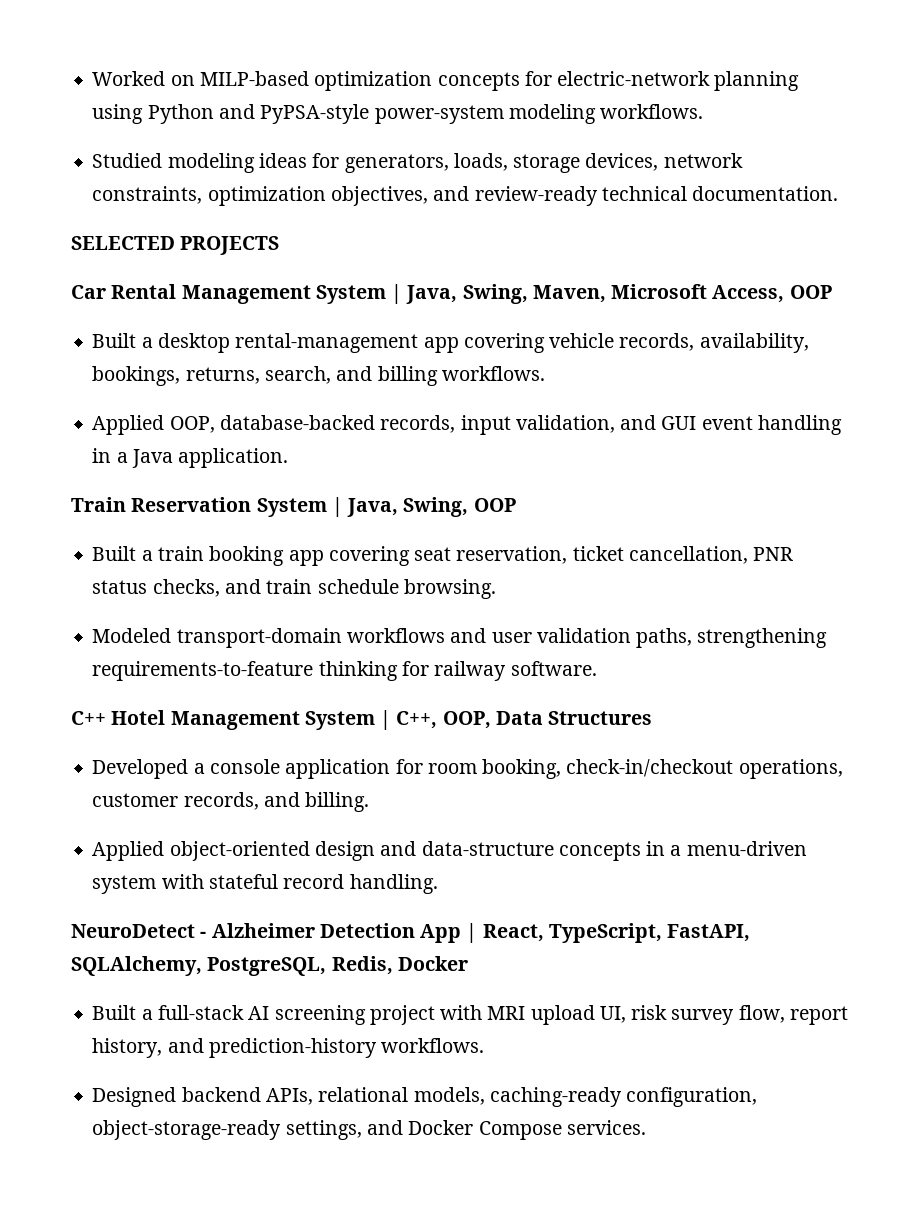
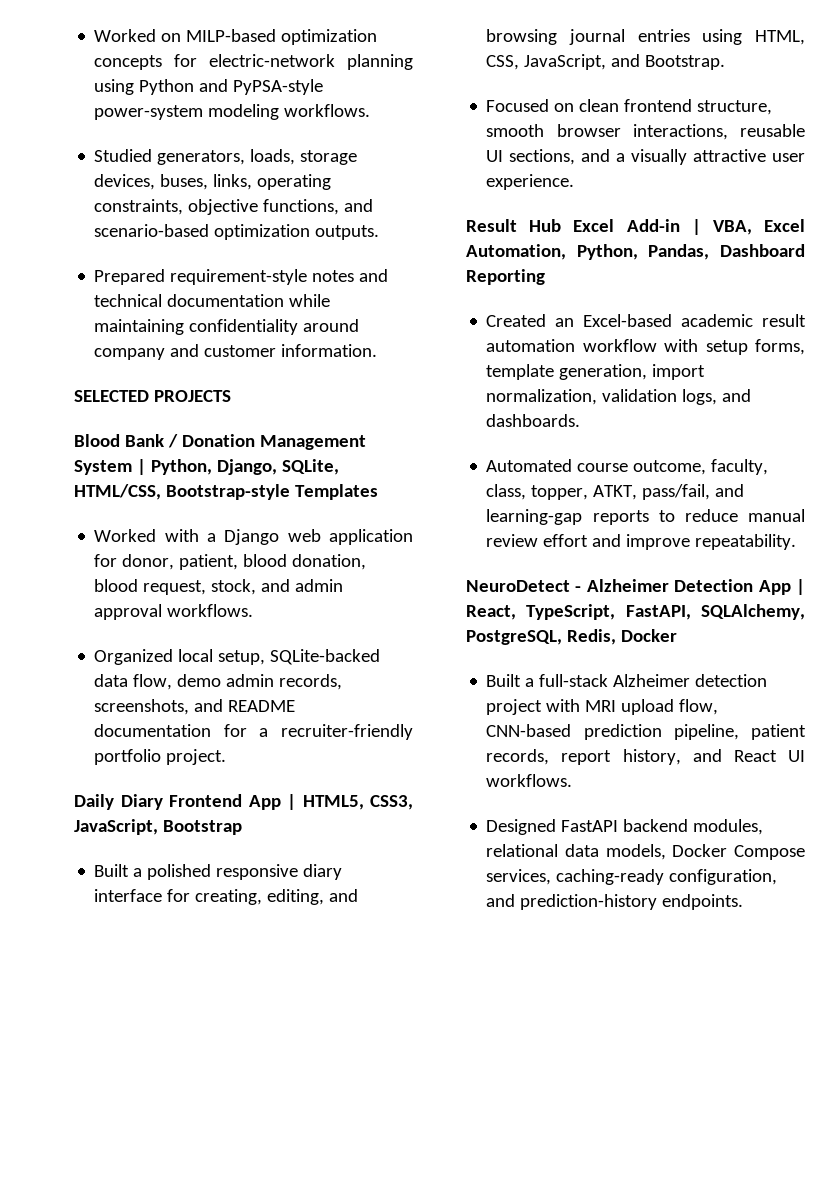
[167,153,340,173] modeling ideas for -> (153, 155) none
[663,153,743,168] [92,186,839,206] [71,236,280,255] [71,284,832,304] [92,333,809,353] [92,366,545,386] [92,415,842,435] [92,448,289,468] [71,497,516,517] [92,546,794,566] [92,579,496,599] [92,628,828,648] [92,661,597,681] [71,710,653,730] [92,759,843,779] [92,792,370,812] [92,841,807,861] [92,874,438,894] network constraints, optimization objectives, and review-ready technical documentation. // SELECTED PROJECTS // Car Rental Management System | Java, Swing, Maven, Microsoft Access, OOP // Built a desktop rental-management app covering vehicle records, availability, bookings, returns, search, and billing workflows. // Applied OOP, database-backed records, input validation, and GUI event handling in a Java application. // Train Reservation System | Java, Swing, OOP // Built a train booking app covering seat reservation, ticket cancellation, PNR status checks, and train schedule browsing. // Modeled transport-domain workflows and user validation paths, strengthening requirements-to-feature thinking for railway software. // C++ Hotel Management System | C++, OOP, Data Structures // Developed a console application for room booking, check-in/checkout operations, customer records, and billing. // Applied object-oriented design and data-structure concepts in a menu-driven system with stateful record handling. -> [160,174,332,190] [94,199,374,215] [94,224,380,240] [94,269,389,285] [94,294,331,307] [94,319,360,335] [94,344,378,360] [74,390,231,402] [74,434,366,450] [74,459,339,475] [74,484,378,500] [94,529,413,545] [94,554,367,570] [94,579,344,595] [94,604,254,620] [94,649,381,665] [94,674,343,690] [94,699,296,715] [94,724,413,740] [94,749,227,765] [74,794,413,810] [74,819,242,835] [94,864,343,880] [94,889,359,905] [486,29,805,45] [486,54,726,70] [486,99,773,115] [486,124,805,140] [486,149,805,165] [486,174,575,190] [466,219,805,235] [466,244,805,260] [466,269,545,285] [486,314,806,327] [486,339,805,355] [486,364,706,380] [486,389,752,405] [486,414,581,427] [486,459,769,475] [486,484,745,500] [486,509,805,525] [486,534,797,550] buses, links, operating constraints, objective functions, and scenario-based optimization outputs. // Prepared requirement-style notes and technical documentation while maintaining confidentiality around company and customer information. // SELECTED PROJECTS // Blood Bank / Donation Management System | Python, Django, SQLite, HTML/CSS, Bootstrap-style Templates // Worked with a Django web application for donor, patient, blood donation, blood request, stock, and admin approval workflows. // Organized local setup, SQLite-backed data flow, demo admin records, screenshots, and README documentation for a recruiter-friendly portfolio project. // Daily Diary Frontend App | HTML5, CSS3, JavaScript, Bootstrap // Built a polished responsive diary interface for creating, editing, and browsing journal entries using HTML, CSS, JavaScript, and Bootstrap. // Focused on clean frontend structure, smooth browser interactions, reusable UI sections, and a visually attractive user experience. // Result Hub Excel Add-in | VBA, Excel Automation, Python, Pandas, Dashboard Reporting // Created an Excel-based academic result automation workflow with setup forms, template generation, import normalization, validation logs, and dashboards. // Automated course outcome, faculty, class, topper, ATKT, pass/fail, and learning-gap reports to reduce manual review effort and improve repeatability.
[248,1005,366,1025] AI screening -> [613,674,768,687] Alzheimer detection
[599,1005,785,1025] UI, risk survey flow, -> [679,699,719,715] [486,724,806,740] [486,749,550,765] flow, CNN-based prediction pipeline, patient records,
[208,1038,377,1058] prediction-history -> [733,750,805,762] React UI
[181,1087,758,1107] [92,1120,646,1140] backend APIs, relational models, caching-ready configuration, object-storage-ready settings, and Docker Compose services. -> [561,819,764,835] [486,844,805,860] [486,869,778,885] [486,894,744,910] FastAPI backend modules, relational data models, Docker Compose services, caching-ready configuration, and prediction-history endpoints.

